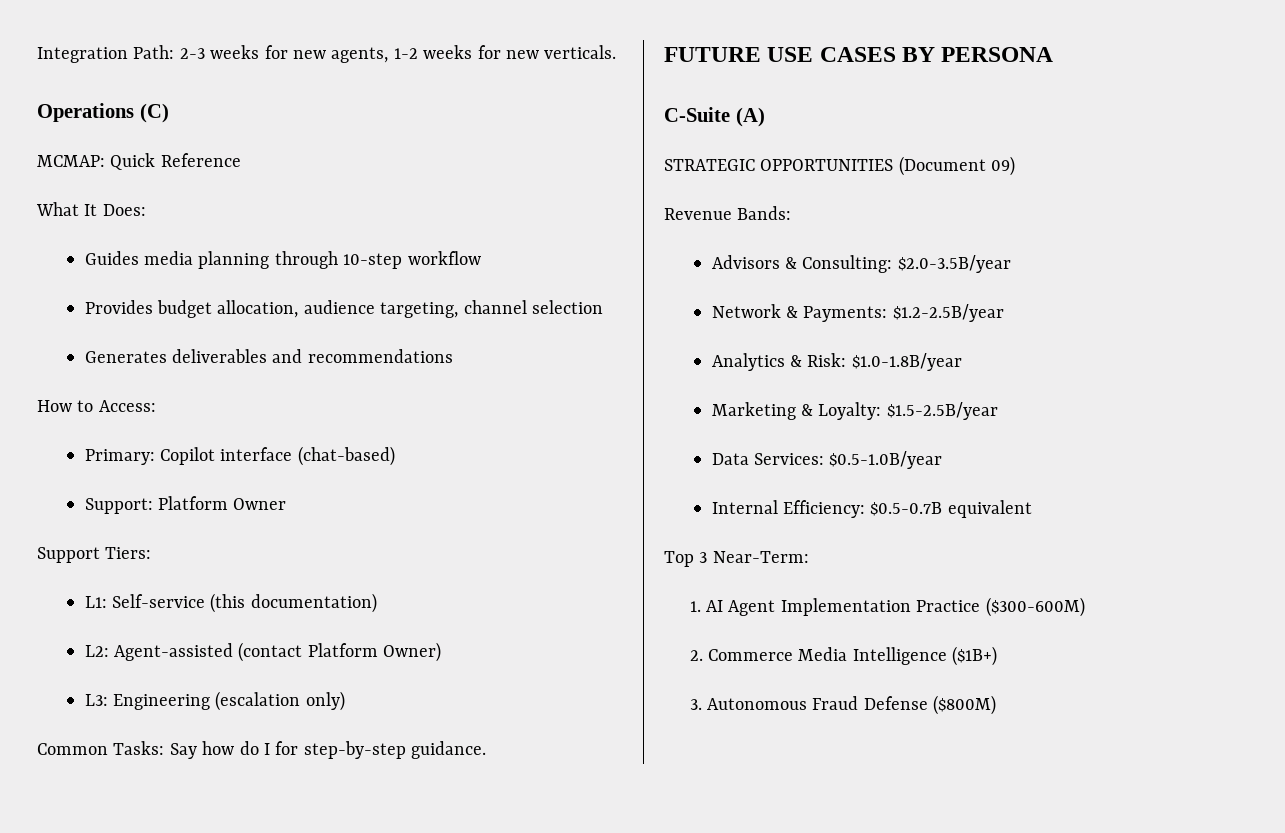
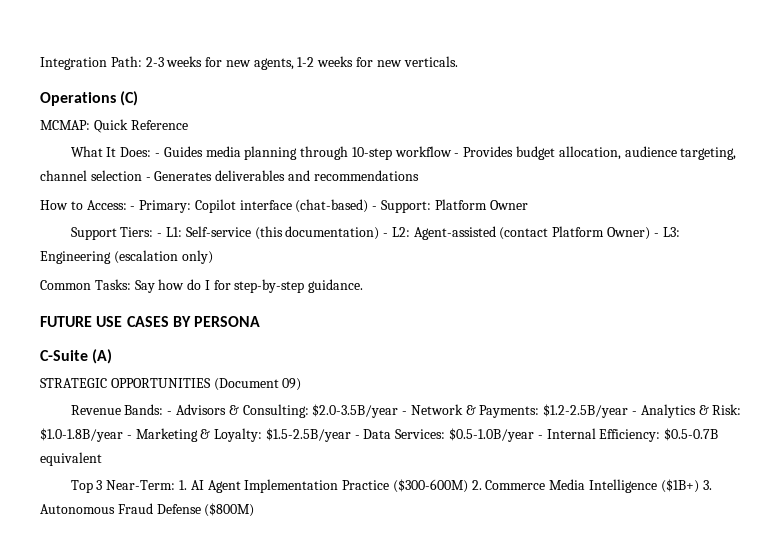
(146, 210) // -> [154,153,160,157] -
(481, 258) // -> [454,153,460,157] -
(604, 307) // -> [145,177,151,181] -
(156, 406) // -> [130,206,136,210] -
(395, 456) // -> [372,206,378,210] -
(152, 553) // -> [157,233,163,237] -
(377, 603) // -> [383,233,389,237] -
(442, 652) // -> [653,233,659,237] -
(792, 213) // -> [167,411,173,415] -
(1011, 264) // -> [402,411,408,415] -
(1004, 313) // -> [632,411,638,415] -
(962, 362) // -> [126,435,132,439] -
(998, 411) // -> [354,435,360,439] -
(943, 460) // -> [537,435,543,439] -
(809, 557) // -> (176, 485) none
(1085, 607) // -> (468, 486) none
(998, 656) // -> (699, 486) none

